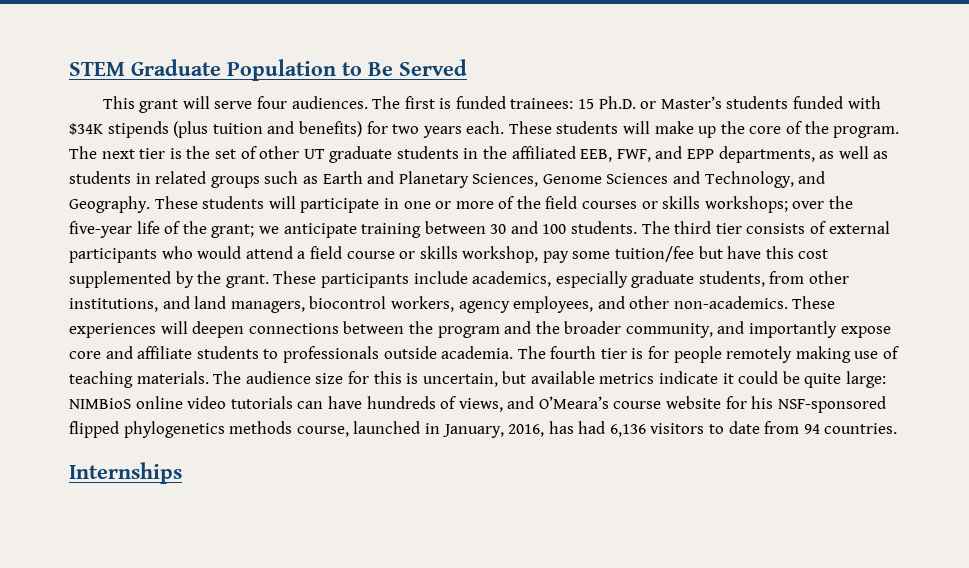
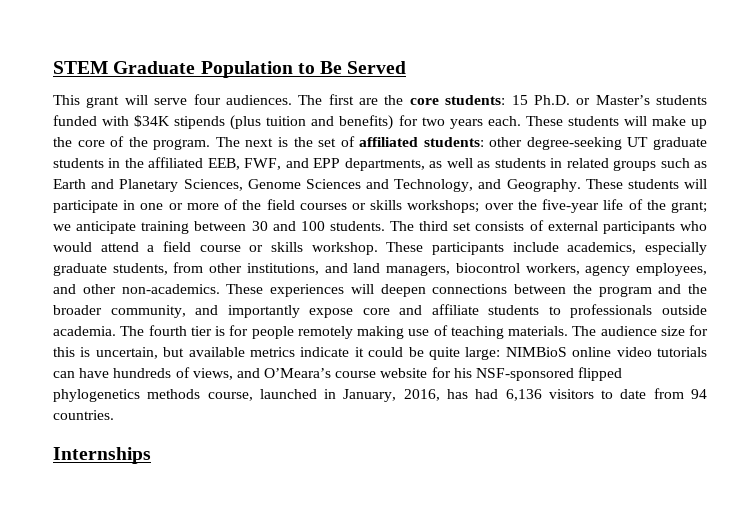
[439,96,574,109] is funded trainees: -> [359,95,506,105] are the core students:
[139,148,166,159] tier -> (274, 142) none
[259,146,300,159] other -> [359,137,622,150] affiliated students: other degree-seeking
[715,223,742,234] tier -> [453,222,472,231] set
[462,246,829,263] [69,271,269,288] workshop, pay some tuition/fee but have this cost supplemented by the grant. -> [311,242,378,255] workshop.

